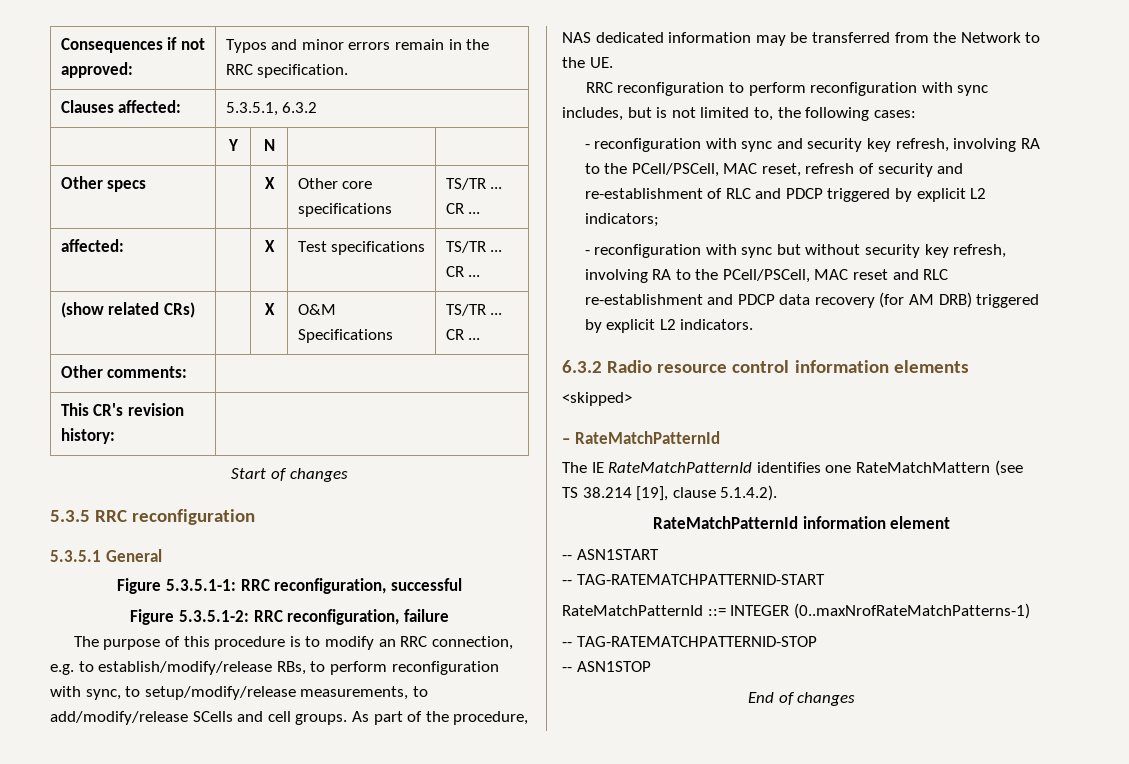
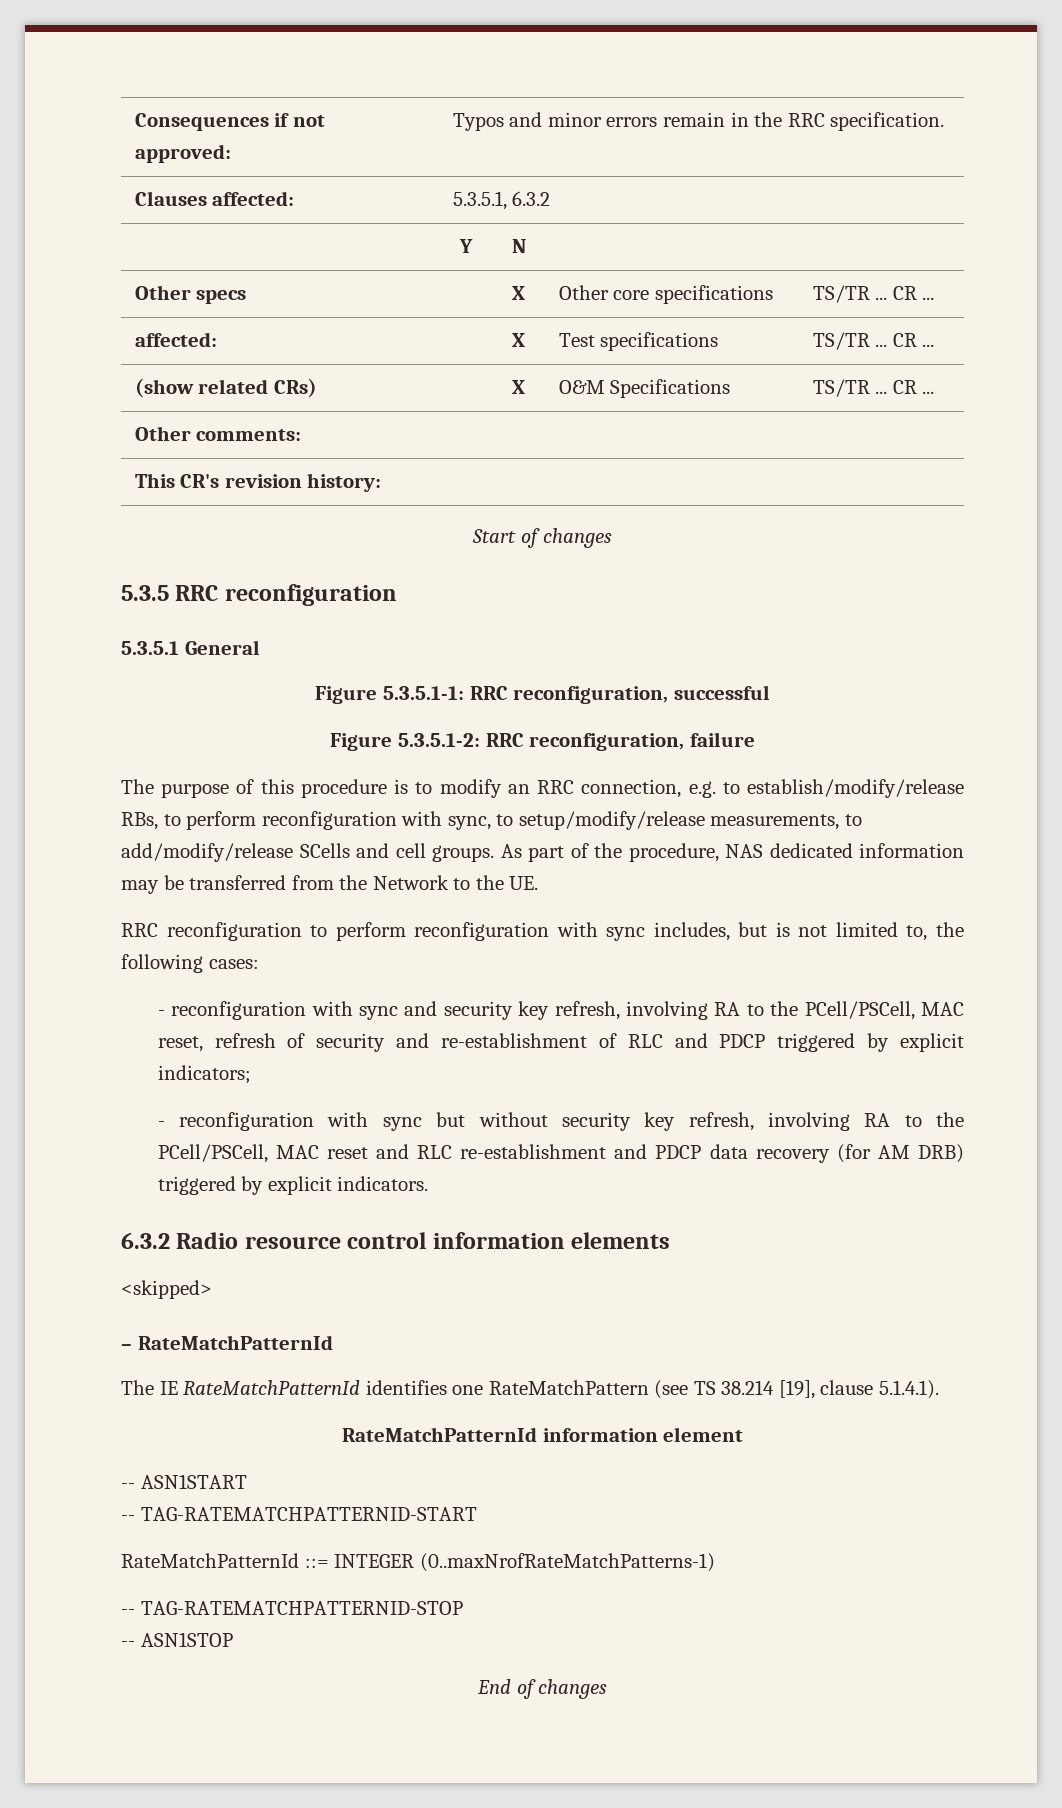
[970,188,987,199] L2 -> (964, 1042) none
[659,319,676,330] L2 -> (332, 1185) none
[855,462,990,473] RateMatchMattern -> [488,1380,649,1395] RateMatchPattern
[720,485,778,501] 5.1.4.2). -> [878,1380,939,1399] 5.1.4.1).

